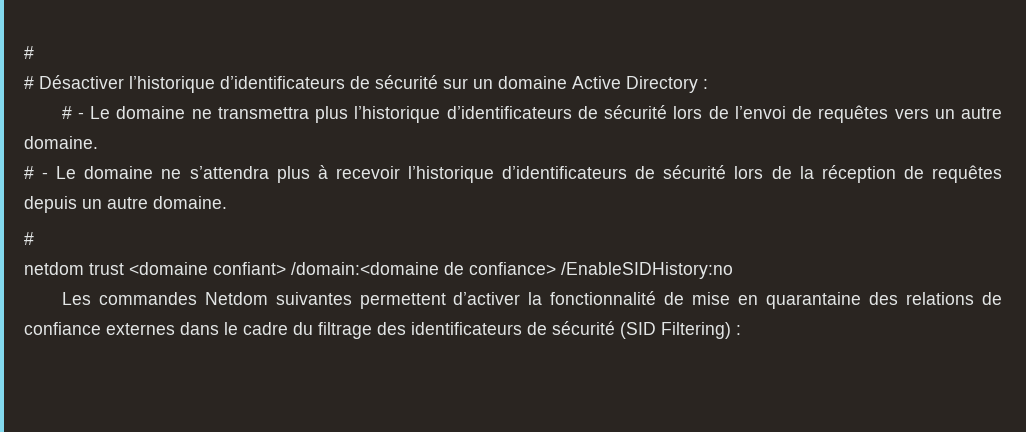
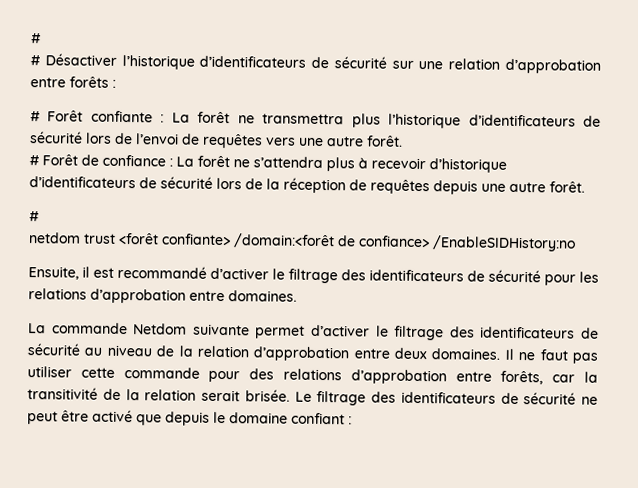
[473,76,708,93] [61,106,186,119] un domaine Active Directory : // # - Le domaine -> [418,58,601,74] [30,76,116,88] [30,110,231,124] une relation d’approbation entre forêts : // # Forêt confiante : La forêt
[934,107,1003,119] [24,136,98,149] [24,166,154,179] un autre domaine. // # - Le domaine -> [298,135,403,147] [29,154,230,168] une autre forêt. // # Forêt de confiance : La forêt
[407,166,494,183] l’historique -> [429,158,507,173] d’historique
[82,196,227,209] un autre domaine. -> [481,181,585,193] une autre forêt.
[129,262,439,275] <domaine confiant> /domain:<domaine -> [118,232,335,249] <forêt confiante> /domain:<forêt
[61,291,1003,309] [24,321,731,339] Les commandes Netdom suivantes permettent d’activer la fonctionnalité de mise en quarantaine des relations de confiance externes dans le cadre du filtrage des identificateurs de sécurité (SID Filtering) -> [28,265,599,286] [28,288,297,304] [28,322,600,341] [27,343,598,364] [27,366,598,385] [27,387,598,406] [27,409,345,426] Ensuite, il est recommandé d’activer le filtrage des identificateurs de sécurité pour les relations d’approbation entre domaines. // La commande Netdom suivante permet d’activer le filtrage des identificateurs de sécurité au niveau de la relation d’approbation entre deux domaines. Il ne faut pas utiliser cette commande pour des relations d’approbation entre forêts, car la transitivité de la relation serait brisée. Le filtrage des identificateurs de sécurité ne peut être activé que depuis le domaine confiant

